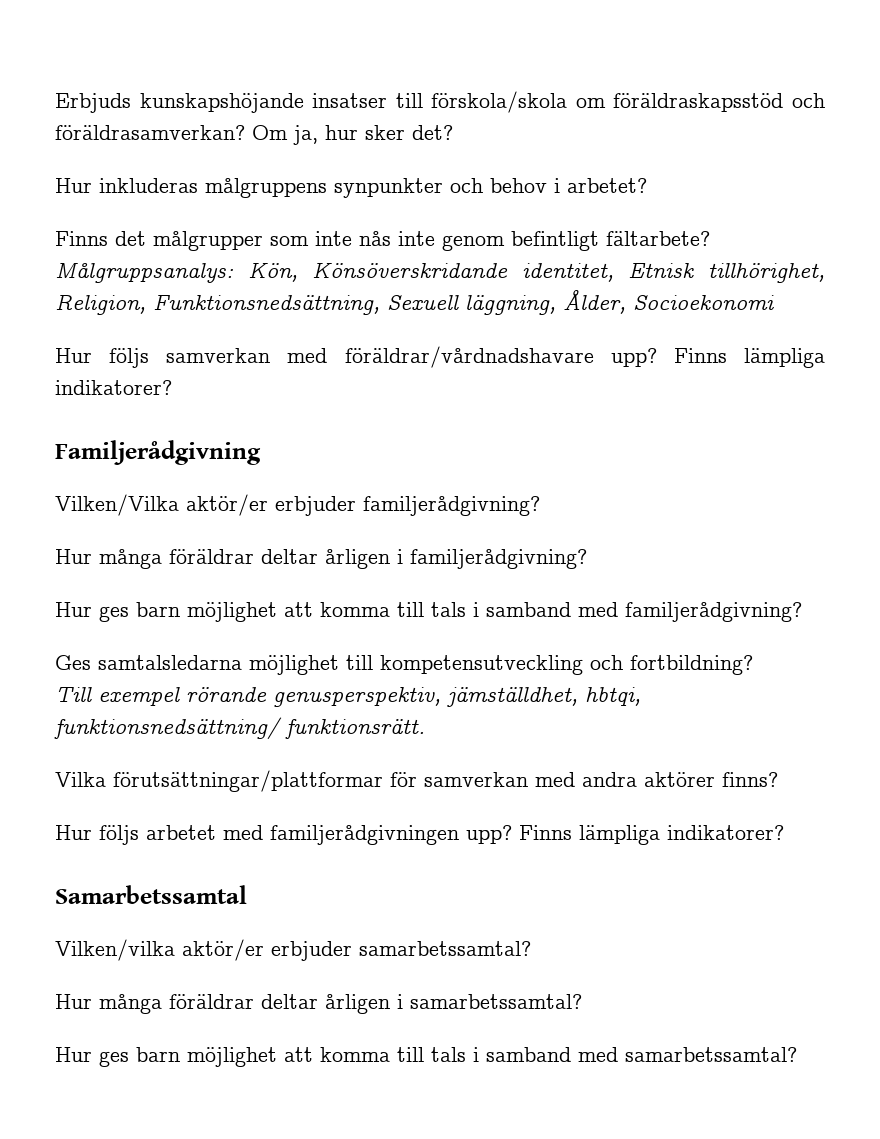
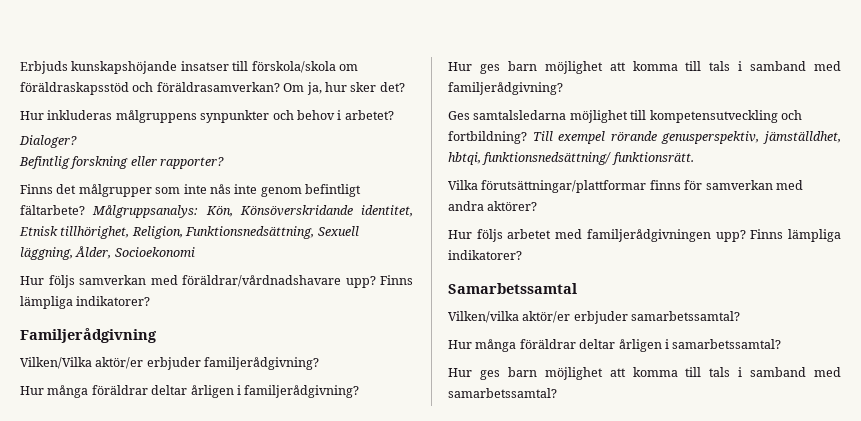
(647, 185) none -> [19,135,77,148] [19,156,225,169] // Dialoger? // Befintlig forskning eller rapporter?
(753, 665) // -> (527, 137) none
(383, 781) none -> [649,180,681,190] finns
[644,772,778,787] aktörer finns? -> [487,201,538,211] aktörer?

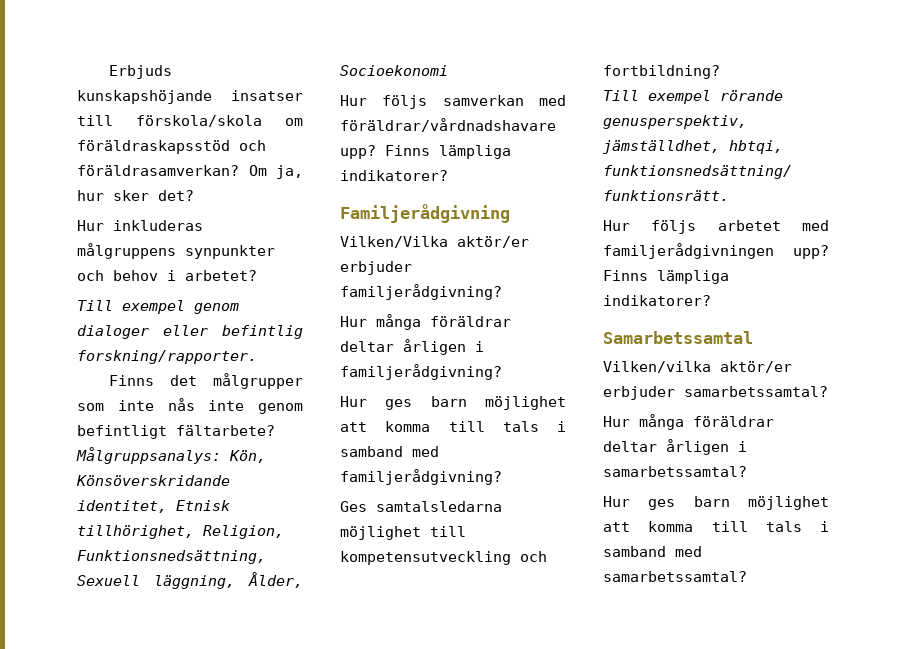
[19,135,77,148] [19,156,225,169] Dialoger? // Befintlig forskning eller rapporter? -> [77,300,239,314] [77,325,303,339] [77,350,257,364] Till exempel genom dialoger eller befintlig forskning/rapporter.
(527, 137) none -> (720, 72) //
[448,180,803,193] [448,201,538,211] // Vilka förutsättningar/plattformar finns för samverkan med andra aktörer? -> (729, 195) none

